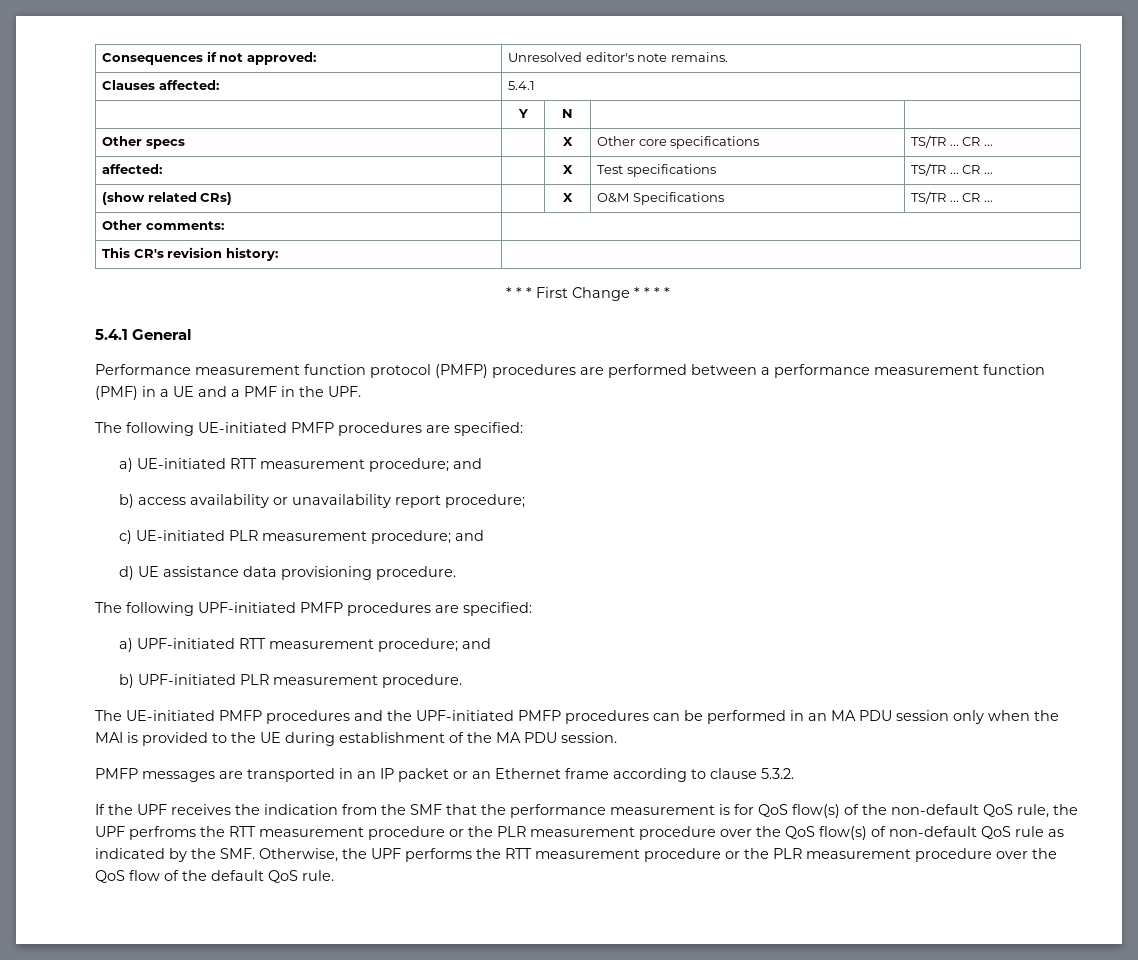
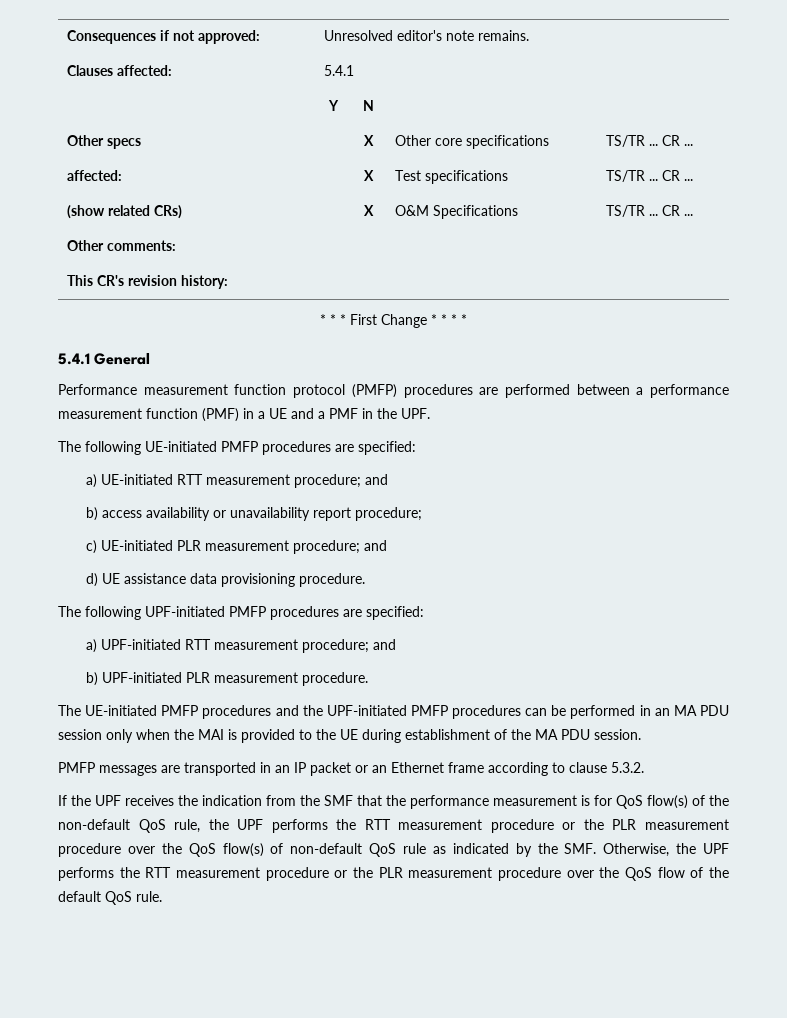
[129,826,196,840] perfroms -> [271,819,328,833] performs

